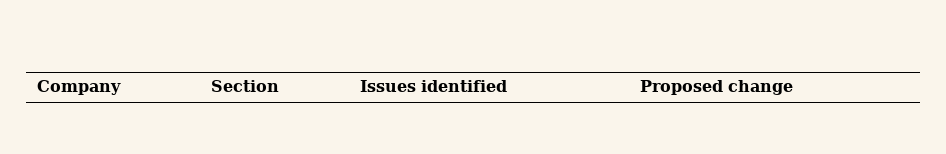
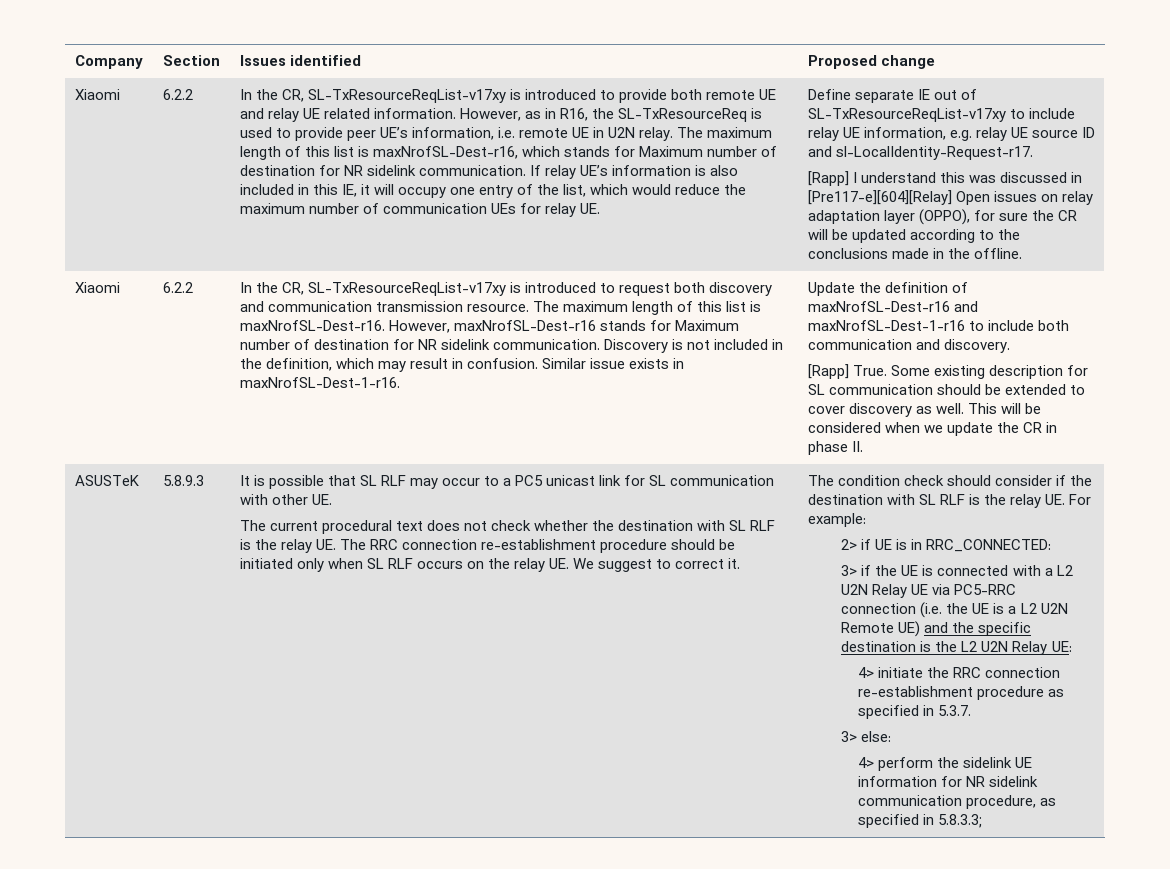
(794, 87) none -> [74,89,120,100] [162,89,193,100] [239,89,777,103] [239,108,763,122] [239,127,773,141] [239,146,778,160] [239,165,739,179] [239,184,747,198] [239,203,601,217] [807,89,977,103] [807,108,1075,122] [807,127,1096,141] [807,146,1033,160] [807,171,1083,186] [807,190,1093,205] [807,209,1078,225] [807,229,1020,243] [807,248,1022,259] [74,282,120,293] [162,282,193,293] [239,282,773,296] [239,301,762,315] [239,320,739,333] [239,339,784,353] [239,358,685,372] [239,377,400,388] [807,282,968,296] [807,301,978,312] [807,320,1069,331] [807,339,1010,353] [807,364,1088,379] [807,384,1085,395] [807,403,1042,417] [807,422,1058,436] [807,441,863,455] [74,475,139,486] [162,475,204,486] [239,475,775,489] [239,494,332,505] [239,520,776,534] [239,539,736,553] [239,558,741,572] [807,475,1093,486] [807,494,1092,508] [807,513,866,527] [841,539,1052,552] [841,565,1073,576] [841,584,1017,598] [841,602,1068,618] [841,621,1032,637] [841,641,1072,655] [857,667,1061,678] [857,686,1065,700] [857,705,972,719] [841,731,892,742] [857,757,1033,771] [857,776,1039,787] [857,795,1057,809] [857,814,983,828] // Xiaomi | 6.2.2 | In the CR, SL-TxResourceReqList-v17xy is introduced to provide both remote UE and relay UE related information. However, as in R16, the SL-TxResourceReq is used to provide peer UE’s information, i.e. remote UE in U2N relay. The maximum length of this list is maxNrofSL-Dest-r16, which stands for Maximum number of destination for NR sidelink communication. If relay UE’s information is also included in this IE, it will occupy one entry of the list, which would reduce the maximum number of communication UEs for relay UE. | Define separate IE out of SL-TxResourceReqList-v17xy to include relay UE information, e.g. relay UE source ID and sl-LocalIdentity-Request-r17. // [Rapp] I understand this was discussed in [Pre117-e][604][Relay] Open issues on relay adaptation layer (OPPO), for sure the CR will be updated according to the conclusions made in the offline. // Xiaomi | 6.2.2 | In the CR, SL-TxResourceReqList-v17xy is introduced to request both discovery and communication transmission resource. The maximum length of this list is maxNrofSL-Dest-r16. However, maxNrofSL-Dest-r16 stands for Maximum number of destination for NR sidelink communication. Discovery is not included in the definition, which may result in confusion. Similar issue exists in maxNrofSL-Dest-1-r16. | Update the definition of maxNrofSL-Dest-r16 and maxNrofSL-Dest-1-r16 to include both communication and discovery. // [Rapp] True. Some existing description for SL communication should be extended to cover discovery as well. This will be considered when we update the CR in phase II. // ASUSTeK | 5.8.9.3 | It is possible that SL RLF may occur to a PC5 unicast link for SL communication with other UE. // The current procedural text does not check whether the destination with SL RLF is the relay UE. The RRC connection re-establishment procedure should be initiated only when SL RLF occurs on the relay UE. We suggest to correct it. | The condition check should consider if the destination with SL RLF is the relay UE. For example: // 2> if UE is in RRC_CONNECTED: // 3> if the UE is connected with a L2 U2N Relay UE via PC5-RRC connection (i.e. the UE is a L2 U2N Remote UE) and the specific destination is the L2 U2N Relay UE: // 4> initiate the RRC connection re-establishment procedure as specified in 5.3.7. // 3> else: // 4> perform the sidelink UE information for NR sidelink communication procedure, as specified in 5.8.3.3;

